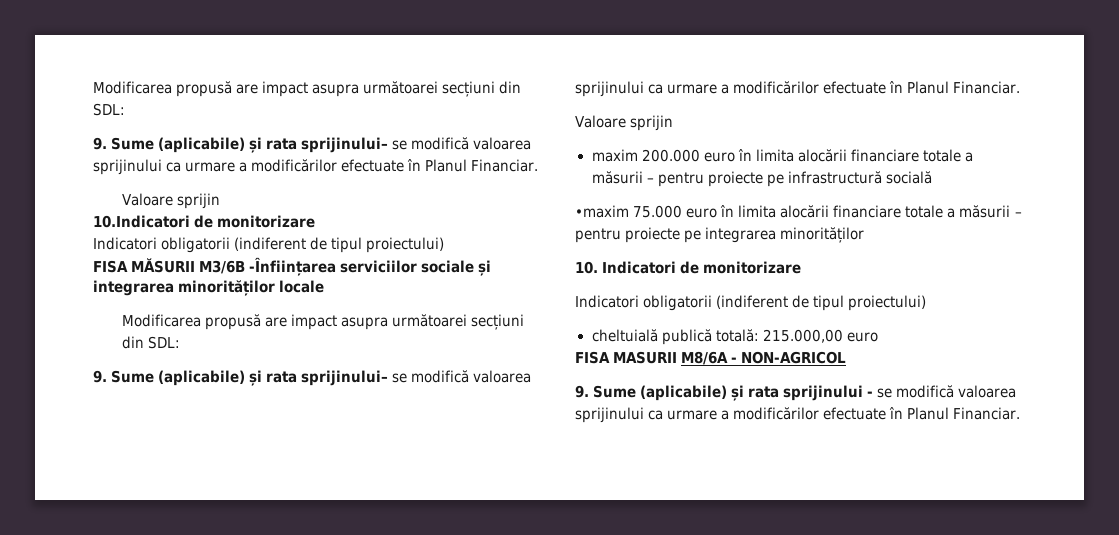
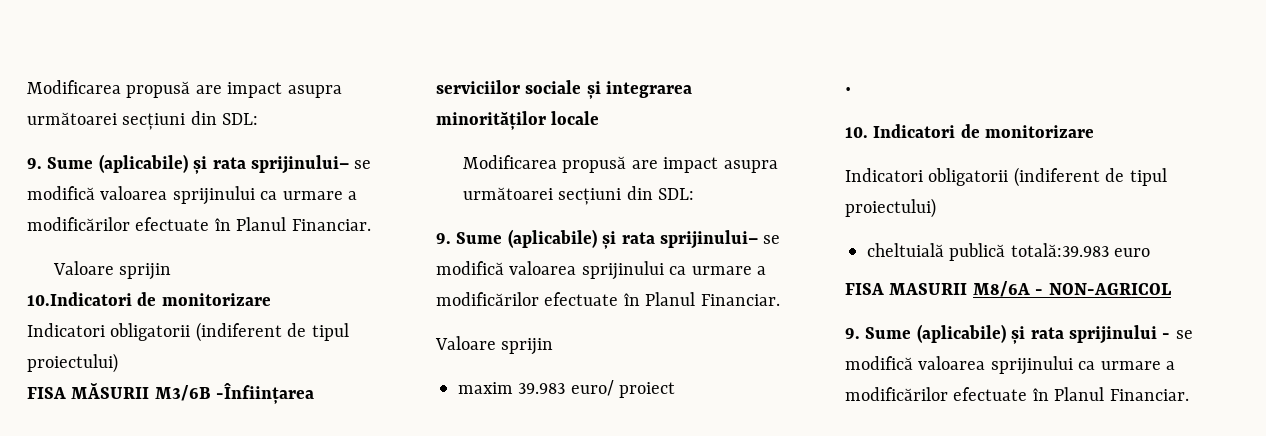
[641,149,973,162] [591,171,932,187] [575,205,1022,218] [575,227,865,243] 200.000 euro în limita alocării financiare totale a măsurii – pentru proiecte pe infrastructură socială // •maxim 75.000 euro în limita alocării financiare totale a măsurii – pentru proiecte pe integrarea minorităților -> [518,380,676,398] [845,87,851,94] 39.983 euro/ proiect // •
[715,329,843,343] totală: 215.000,00 -> [1010,243,1109,257] totală:39.983

